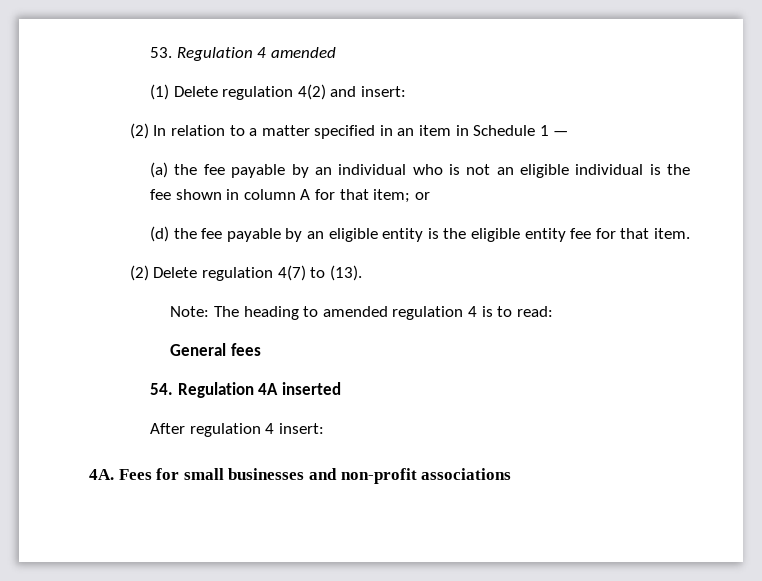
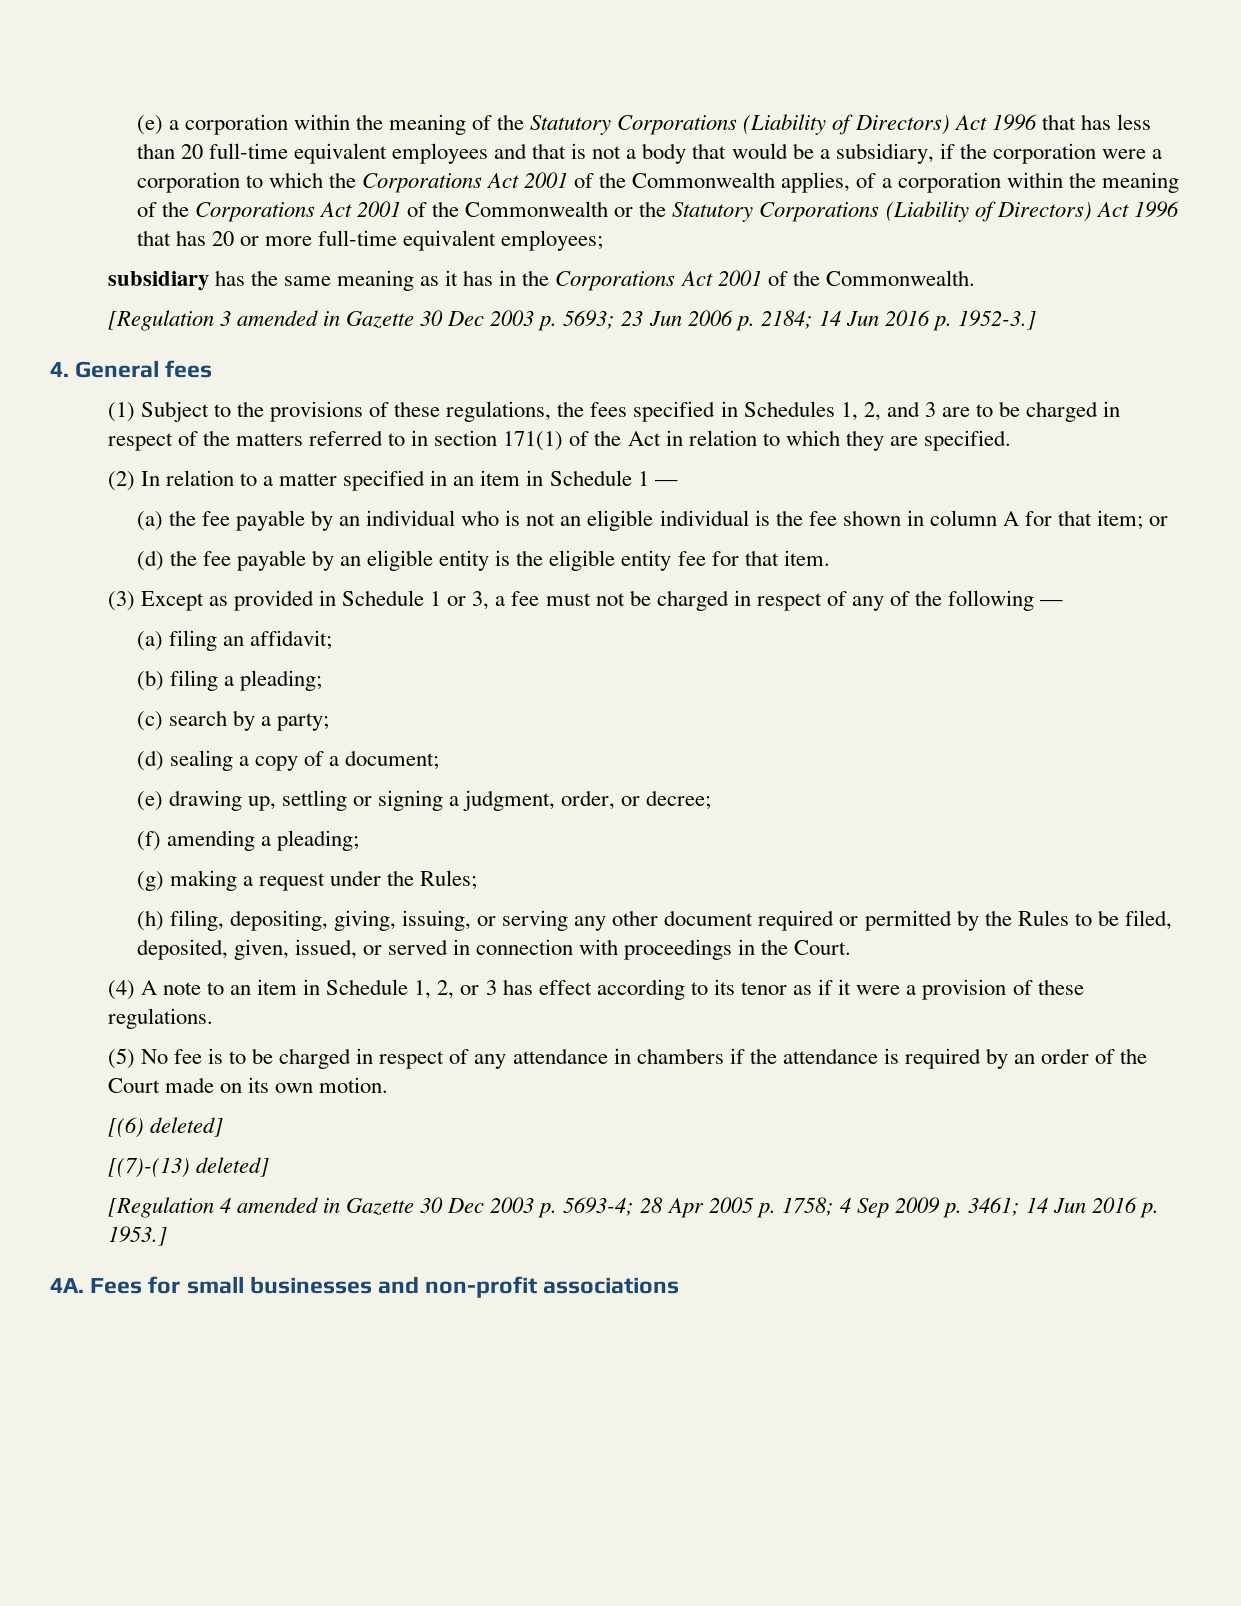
[150,47,336,61] [150,84,407,100] 53. Regulation 4 amended // (1) Delete regulation 4(2) and insert: -> [136,114,1151,135] [136,143,1163,164] [136,172,1179,193] [136,201,1179,222] [136,230,604,251] [107,270,975,291] [107,310,1037,331] [50,360,213,378] [107,401,1121,422] [107,430,1012,451] (e) a corporation within the meaning of the Statutory Corporations (Liability of Directors) Act 1996 that has less than 20 full-time equivalent employees and that is not a body that would be a subsidiary, if the corporation were a corporation to which the Corporations Act 2001 of the Commonwealth applies, of a corporation within the meaning of the Corporations Act 2001 of the Commonwealth or the Statutory Corporations (Liability of Directors) Act 1996 that has 20 or more full-time equivalent employees; // subsidiary has the same meaning as it has in the Corporations Act 2001 of the Commonwealth. // [Regulation 3 amended in Gazette 30 Dec 2003 p. 5693; 23 Jun 2006 p. 2184; 14 Jun 2016 p. 1952-3.] // 4. General fees // (1) Subject to the provisions of these regulations, the fees specified in Schedules 1, 2, and 3 are to be charged in respect of the matters referred to in section 171(1) of the Act in relation to which they are specified.
[129,265,362,281] [170,306,553,320] [170,343,262,356] [150,382,341,398] [150,423,324,437] (2) Delete regulation 4(7) to (13). // Note: The heading to amended regulation 4 is to read: // General fees // 54. Regulation 4A inserted // After regulation 4 insert: -> [107,590,1064,611] [136,630,332,651] [136,670,322,691] [136,710,329,731] [136,750,440,771] [136,790,712,811] [136,830,359,851] [136,870,478,891] [136,910,1172,931] [136,939,852,960] [107,979,1084,1000] [107,1008,213,1029] [107,1048,1148,1069] [107,1077,389,1093] [107,1117,223,1138] [107,1157,269,1178] [107,1197,1160,1218] [107,1226,167,1246] (3) Except as provided in Schedule 1 or 3, a fee must not be charged in respect of any of the following — // (a) filing an affidavit; // (b) filing a pleading; // (c) search by a party; // (d) sealing a copy of a document; // (e) drawing up, settling or signing a judgment, order, or decree; // (f) amending a pleading; // (g) making a request under the Rules; // (h) filing, depositing, giving, issuing, or serving any other document required or permitted by the Rules to be filed, deposited, given, issued, or served in connection with proceedings in the Court. // (4) A note to an item in Schedule 1, 2, or 3 has effect according to its tenor as if it were a provision of these regulations. // (5) No fee is to be charged in respect of any attendance in chambers if the attendance is required by an order of the Court made on its own motion. // [(6) deleted] // [(7)-(13) deleted] // [Regulation 4 amended in Gazette 30 Dec 2003 p. 5693-4; 28 Apr 2005 p. 1758; 4 Sep 2009 p. 3461; 14 Jun 2016 p. 1953.]

